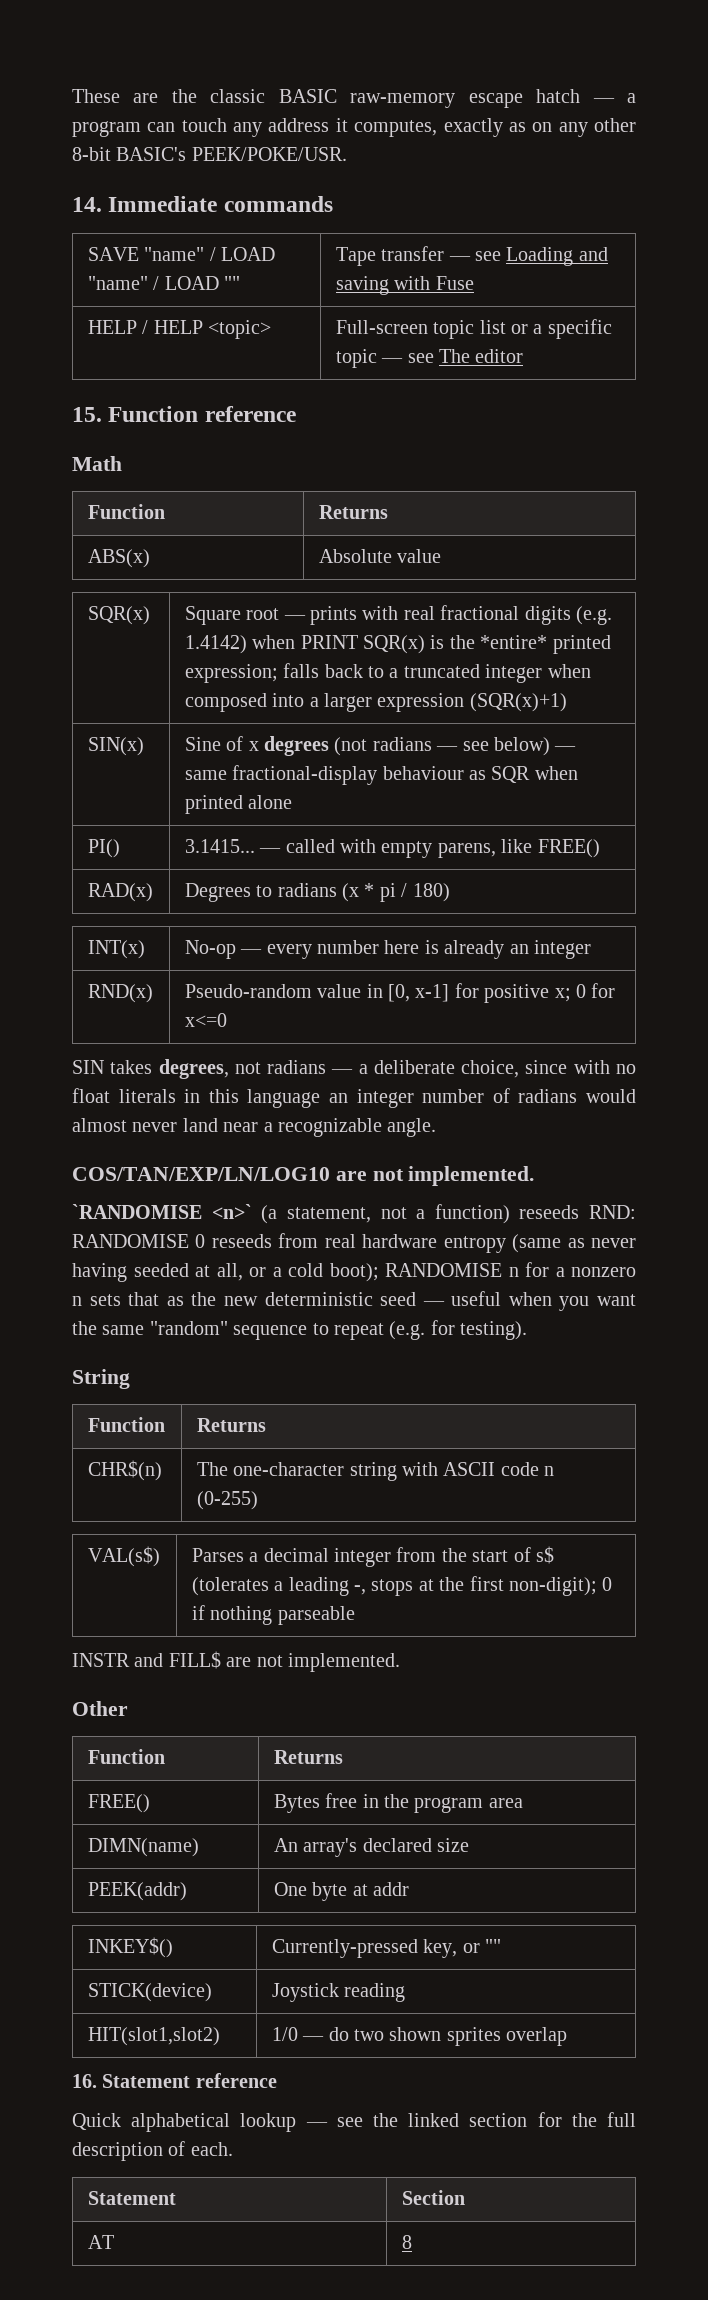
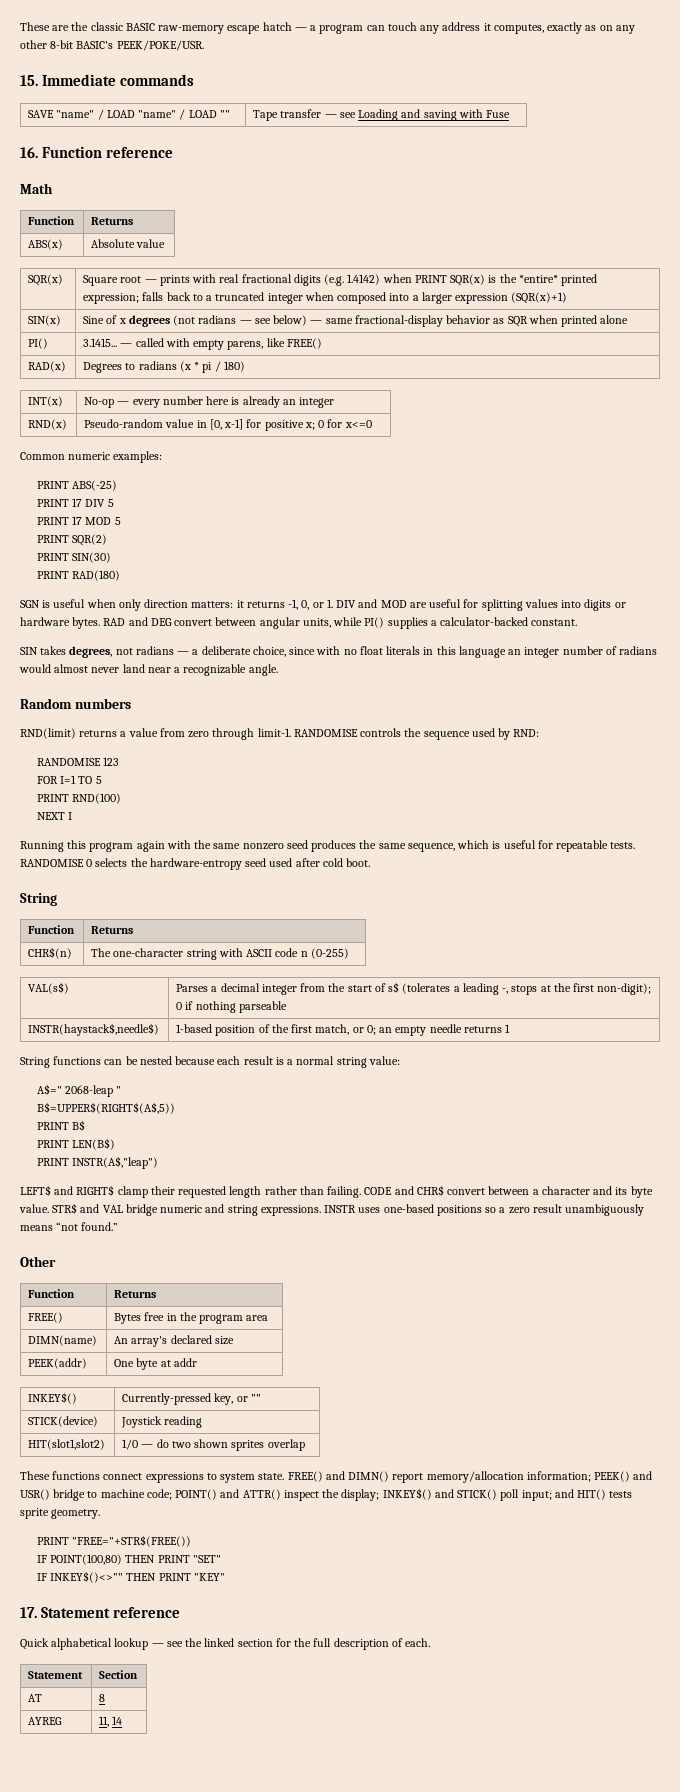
[72,197,102,212] 14. -> [20,75,38,86] 15.
[87,320,272,339] [335,319,612,339] [335,349,524,368] [72,407,102,422] // HELP / HELP <topic> | Full-screen topic list or a specific topic — see The editor // 15. -> [20,147,38,158] // 16.
[382,766,464,780] behaviour -> [446,315,491,324] behavior
(227, 1020) none -> [20,451,163,463] [36,480,118,491] [36,498,114,507] [36,516,121,525] [36,534,108,546] [36,552,112,563] [36,570,121,581] [20,599,626,611] [20,617,578,629] // Common numeric examples: // PRINT ABS(-25) // PRINT 17 DIV 5 // PRINT 17 MOD 5 // PRINT SQR(2) // PRINT SIN(30) // PRINT RAD(180) // SGN is useful when only direction matters: it returns -1, 0, or 1. DIV and MOD are useful for splitting values into digits or hardware bytes. RAD and DEG convert between angular units, while PI() supplies a calculator-backed constant.
[72,1166,535,1186] [72,1204,636,1224] [72,1233,636,1253] [72,1262,636,1282] [72,1291,636,1311] [72,1320,528,1340] COS/TAN/EXP/LN/LOG10 are not implemented. // `RANDOMISE <n>` (a statement, not a function) reseeds RND: RANDOMISE 0 reseeds from real hardware entropy (same as never having seeded at all, or a cold boot); RANDOMISE n for a nonzero n sets that as the new deterministic seed — useful when you want the same "random" sequence to repeat (e.g. for testing). -> [20,698,131,709] [20,728,540,740] [36,757,120,766] [36,775,102,784] [36,793,122,804] [36,812,73,820] [20,840,636,852] [20,858,371,870] Random numbers // RND(limit) returns a value from zero through limit-1. RANDOMISE controls the sequence used by RND: // RANDOMISE 123 // FOR I=1 TO 5 // PRINT RND(100) // NEXT I // Running this program again with the same nonzero seed produces the same sequence, which is useful for repeatable tests. RANDOMISE 0 selects the hardware-entropy seed used after cold boot.
[72,1651,400,1672] // INSTR and FILL$ are not implemented. -> [28,1023,160,1036] [176,1024,511,1036] [20,1056,400,1068] [36,1084,122,1097] [36,1102,175,1114] [36,1120,86,1131] [36,1138,116,1150] [36,1156,159,1169] [20,1185,653,1198] [19,1203,645,1216] [20,1222,119,1231] // INSTR(haystack$,needle$) | 1-based position of the first match, or 0; an empty needle returns 1 // String functions can be nested because each result is a normal string value: // A$=" 2068-leap " // B$=UPPER$(RIGHT$(A$,5)) // PRINT B$ // PRINT LEN(B$) // PRINT INSTR(A$,"leap") // LEFT$ and RIGHT$ clamp their requested length rather than failing. CODE and CHR$ convert between a character and its byte value. STR$ and VAL bridge numeric and string expressions. INSTR uses one-based positions so a zero result unambiguously means “not found.”
[72,2074,97,2088] 16. -> [20,1471,653,1483] [20,1488,633,1501] [20,1508,101,1519] [36,1535,192,1547] [36,1554,221,1565] [36,1571,225,1583] [20,1607,37,1618] These functions connect expressions to system state. FREE() and DIMN() report memory/allocation information; PEEK() and USR() bridge to machine code; POINT() and ATTR() inspect the display; INKEY$() and STICK() poll input; and HIT() tests sprite geometry. // PRINT "FREE="+STR$(FREE()) // IF POINT(100,80) THEN PRINT "SET" // IF INKEY$()<>"" THEN PRINT "KEY" // 17.
(412, 2242) none -> [28,1717,63,1725] [99,1716,123,1727] // AYREG | 11, 14

